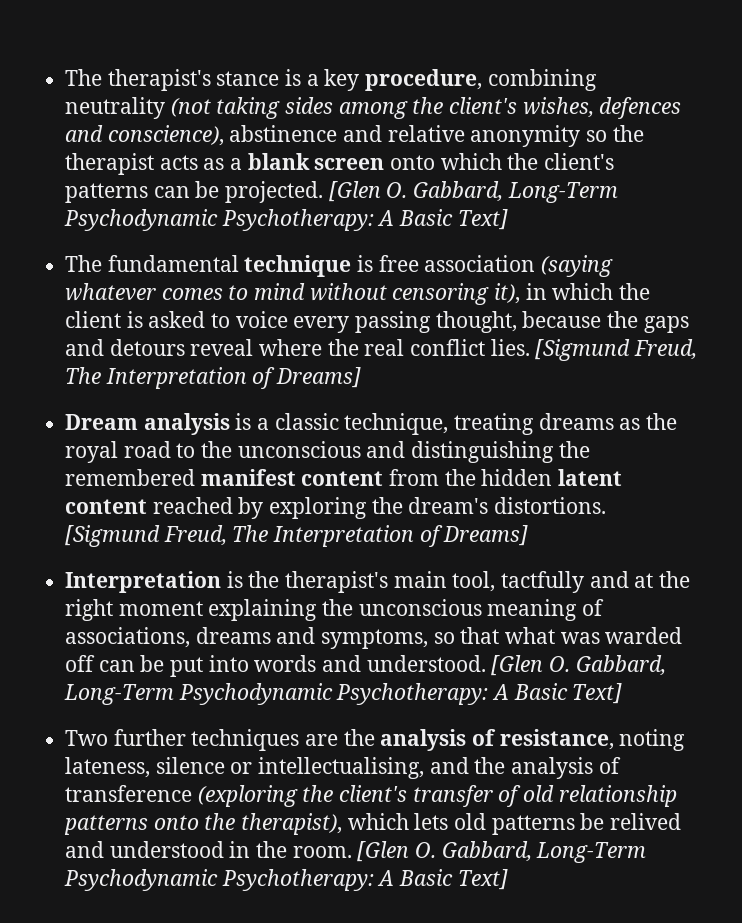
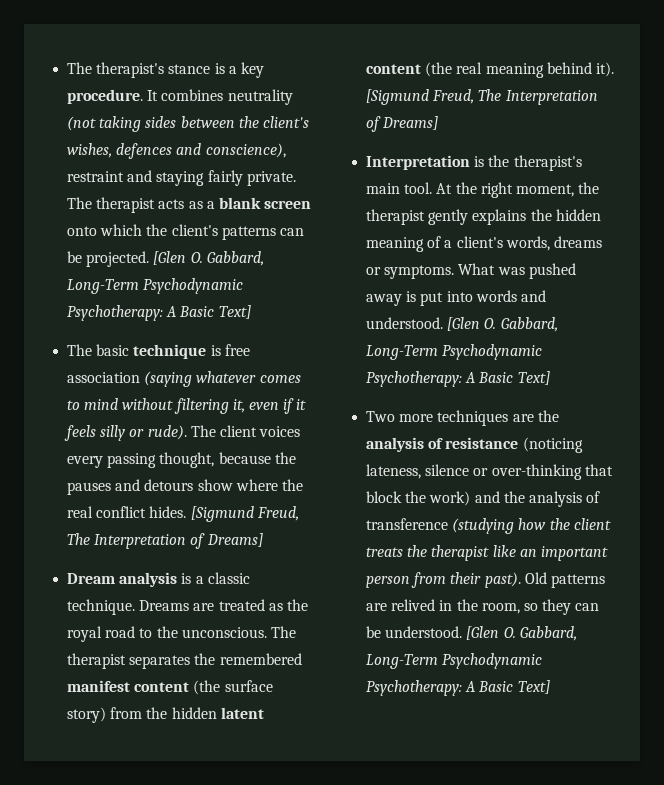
[365,69,597,91] procedure, combining -> [67,89,224,104] procedure. It combines
[338,101,408,119] among -> [180,116,235,128] between
[229,125,644,147] abstinence and relative anonymity so the -> [67,170,296,186] [67,197,93,209] restraint and staying fairly private. The
[107,255,239,272] fundamental -> [96,344,130,356] basic
[392,283,651,305] [65,311,288,328] censoring it), in which the client is asked to voice -> [173,398,307,414] [64,425,301,441] filtering it, even if it feels silly or rude). The client voices
[643,316,689,333] gaps -> [67,482,112,495] pauses
[190,339,254,356] reveal -> [197,479,233,491] show
[490,339,530,356] lies. -> [149,506,187,518] hides.
[344,413,614,435] technique, treating dreams -> [67,599,265,615] technique. Dreams are treated
[237,441,555,463] unconscious and distinguishing -> [181,626,296,638] [67,653,191,669] unconscious. The therapist separates
(384, 478) none -> [193,680,273,695] [67,707,107,723] (the surface story)
[152,497,607,519] reached by exploring the dream's distortions. -> [425,62,614,78] (the real meaning behind it).
[452,571,691,593] [65,599,605,621] [65,627,683,649] [65,655,165,672] tool, tactfully and at the right moment explaining the unconscious meaning of associations, dreams and symptoms, so that what was warded off can be -> [404,182,600,198] [366,209,601,225] [366,236,602,252] [366,263,576,279] [366,291,417,306] tool. At the right moment, the therapist gently explains the hidden meaning of a client's words, dreams or symptoms. What was pushed away is
[113,729,186,746] further -> [399,414,434,422] more
[499,729,686,751] resistance, noting -> [445,437,583,453] resistance (noticing
[258,757,425,779] intellectualising, -> [491,464,613,480] [366,491,471,506] over-thinking that block the work)
[197,785,677,807] [64,813,682,835] [65,841,352,858] (exploring the client's transfer of old relationship patterns onto the therapist), which lets old patterns be relived and understood in the room. -> [452,518,611,534] [366,545,608,561] [366,572,605,588] [366,599,600,615] [366,626,463,638] (studying how the client treats the therapist like an important person from their past). Old patterns are relived in the room, so they can be understood.

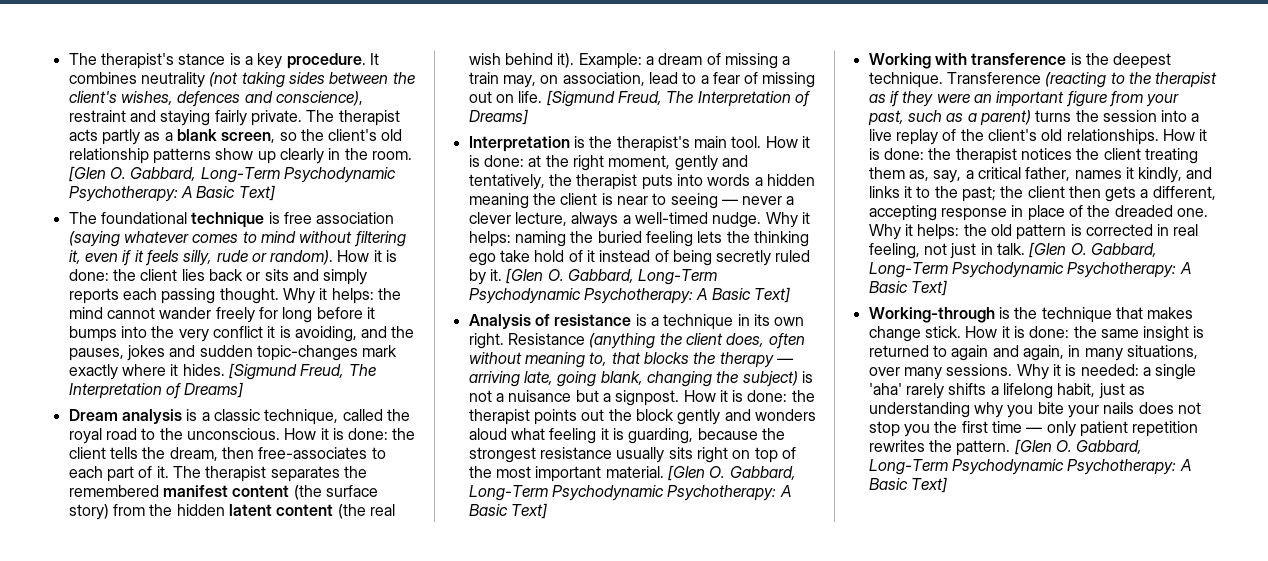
(185, 204) none -> [101,129,140,145] partly
[264,200,312,209] [67,224,304,240] [67,251,150,267] screen onto which the client's patterns can be projected. -> [221,129,403,143] [68,148,412,164] screen, so the client's old relationship patterns show up clearly in the room.
[96,344,130,356] basic -> [100,212,187,224] foundational
[100,425,301,441] [67,452,296,468] [67,479,303,495] [67,506,147,518] silly or rude). The client voices every passing thought, because the pauses and detours show where the real conflict -> [183,250,398,266] [68,269,368,285] [68,288,401,304] [68,307,375,323] [68,326,415,342] [68,345,398,361] [68,364,179,380] silly, rude or random). How it is done: the client lies back or sits and simply reports each passing thought. Why it helps: the mind cannot wander freely for long before it bumps into the very conflict it is avoiding, and the pauses, jokes and sudden topic-changes mark exactly where it
[67,599,283,615] technique. Dreams are treated as -> [264,409,383,425] technique, called
(267, 632) none -> [284,428,416,440] [68,447,386,461] [68,466,169,482] How it is done: the client tells the dream, then free-associates to each part of it.
[485,63,544,78] meaning -> [468,53,501,65] wish
(614, 69) none -> [578,53,791,69] [468,72,816,88] [468,91,543,103] Example: a dream of missing a train may, on association, lead to a fear of missing out on life.
[436,182,600,198] [366,209,601,225] [366,236,602,252] [366,263,576,279] [366,290,546,306] [366,317,558,332] [366,344,543,360] [366,371,550,387] [366,410,559,426] [366,437,583,453] [366,464,613,480] [366,491,601,507] [366,518,611,534] [366,545,608,561] [366,572,605,588] [366,599,600,615] [366,626,577,641] [366,653,543,669] [366,680,550,696] At the right moment, the therapist gently explains the hidden meaning of a client's words, dreams or symptoms. What was pushed away is put into words and understood. [Glen O. Gabbard, Long-Term Psychodynamic Psychotherapy: A Basic Text] // Two more techniques are the analysis of resistance (noticing lateness, silence or over-thinking that block the work) and the analysis of transference (studying how the client treats the therapist like an important person from their past). Old patterns are relived in the room, so they can be understood. [Glen O. Gabbard, Long-Term Psychodynamic Psychotherapy: A Basic Text] -> [765,136,810,148] [468,155,748,171] [468,174,815,190] [468,193,795,209] [468,212,810,228] [468,231,809,247] [468,250,811,266] [468,268,718,285] [468,287,790,304] [468,314,805,330] [468,333,805,349] [468,352,794,368] [468,371,813,387] [468,390,815,406] [468,409,816,425] [468,428,785,444] [468,447,796,463] [468,465,796,482] [468,485,791,501] [468,503,547,519] [868,53,1172,69] [868,72,1218,88] [868,91,1180,107] [867,110,1200,126] [868,129,1208,145] [868,148,1198,164] [868,167,1213,183] [868,186,1216,202] [868,205,1208,221] [868,224,1199,240] [868,242,1157,259] [868,262,1191,278] [868,280,947,296] [868,307,1194,323] [868,326,1205,342] [868,345,1198,361] [868,364,1197,380] [868,383,1145,399] [868,402,1201,418] [868,421,1199,437] [868,439,1143,456] [868,459,1191,475] [868,477,947,493] How it is done: at the right moment, gently and tentatively, the therapist puts into words a hidden meaning the client is near to seeing — never a clever lecture, always a well-timed nudge. Why it helps: naming the buried feeling lets the thinking ego take hold of it instead of being secretly ruled by it. [Glen O. Gabbard, Long-Term Psychodynamic Psychotherapy: A Basic Text] // Analysis of resistance is a technique in its own right. Resistance (anything the client does, often without meaning to, that blocks the therapy — arriving late, going blank, changing the subject) is not a nuisance but a signpost. How it is done: the therapist points out the block gently and wonders aloud what feeling it is guarding, because the strongest resistance usually sits right on top of the most important material. [Glen O. Gabbard, Long-Term Psychodynamic Psychotherapy: A Basic Text] // Working with transference is the deepest technique. Transference (reacting to the therapist as if they were an important figure from your past, such as a parent) turns the session into a live replay of the client's old relationships. How it is done: the therapist notices the client treating them as, say, a critical father, names it kindly, and links it to the past; the client then gets a different, accepting response in place of the dreaded one. Why it helps: the old pattern is corrected in real feeling, not just in talk. [Glen O. Gabbard, Long-Term Psychodynamic Psychotherapy: A Basic Text] // Working-through is the technique that makes change stick. How it is done: the same insight is returned to again and again, in many situations, over many sessions. Why it is needed: a single 'aha' rarely shifts a lifelong habit, just as understanding why you bite your nails does not stop you the first time — only patient repetition rewrites the pattern. [Glen O. Gabbard, Long-Term Psychodynamic Psychotherapy: A Basic Text]

